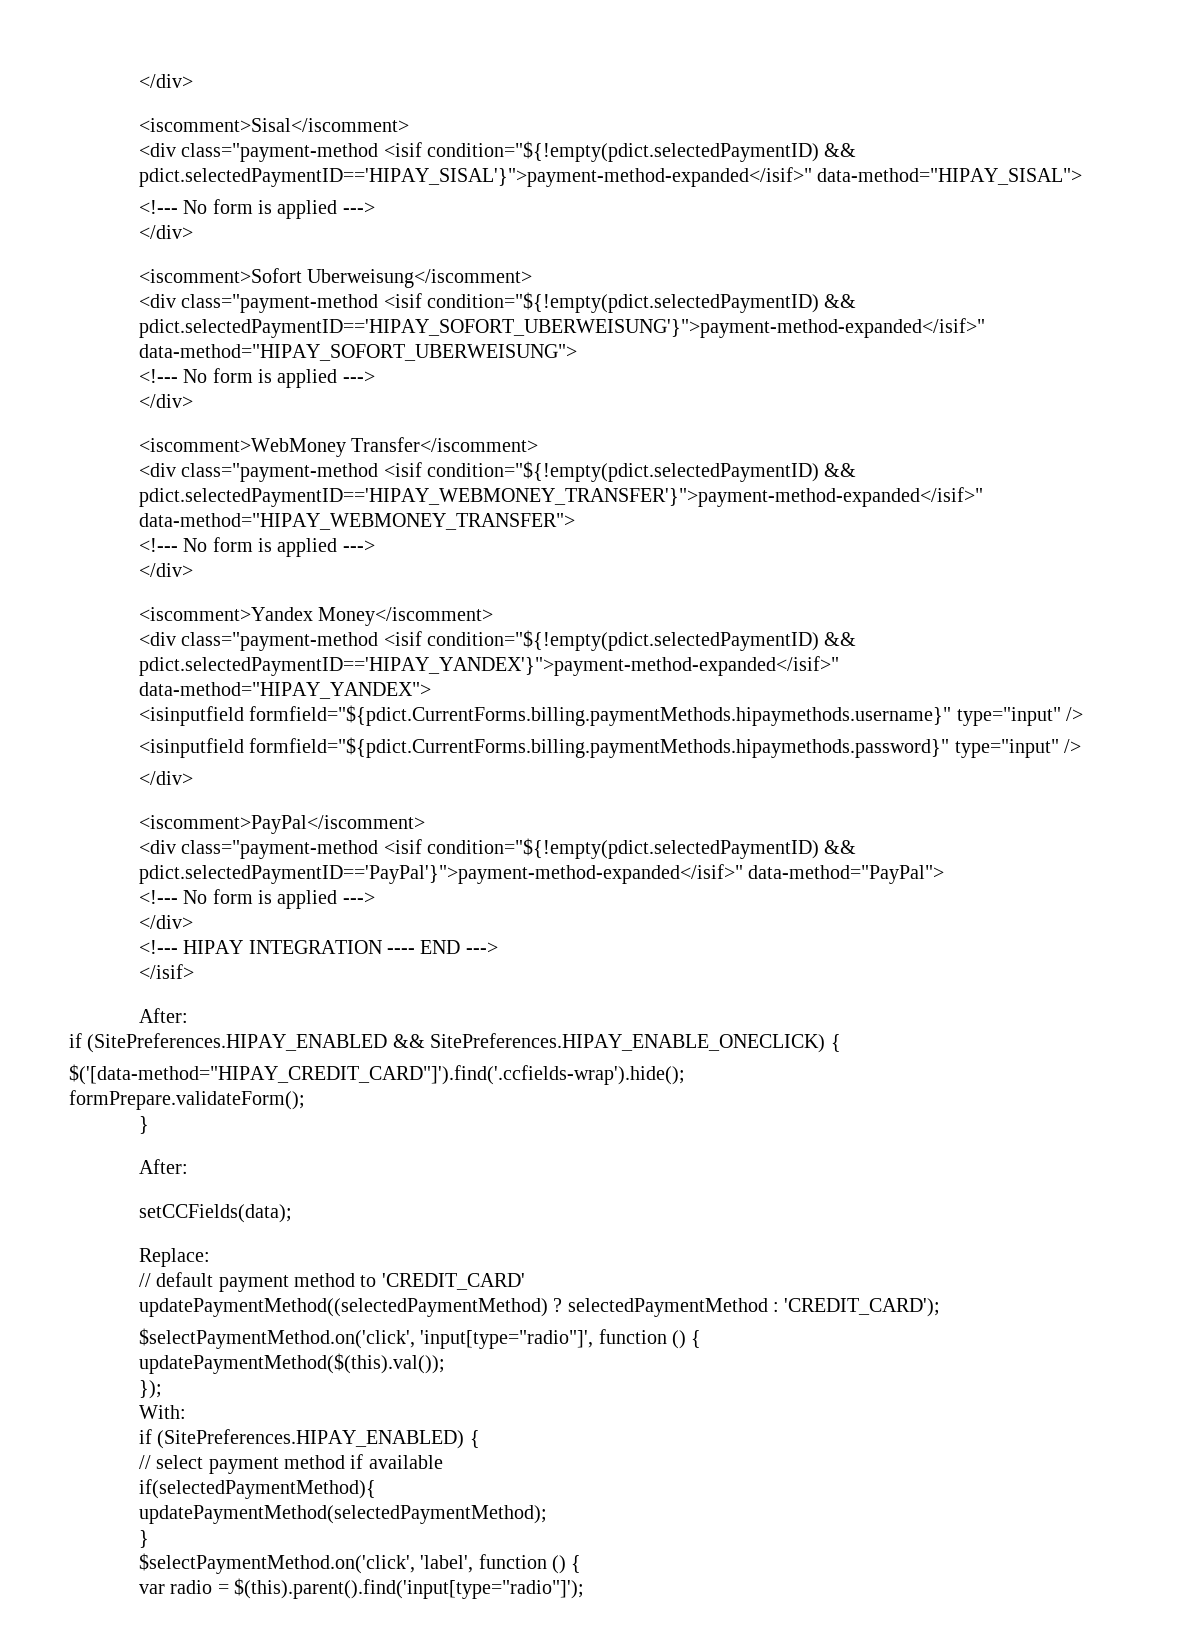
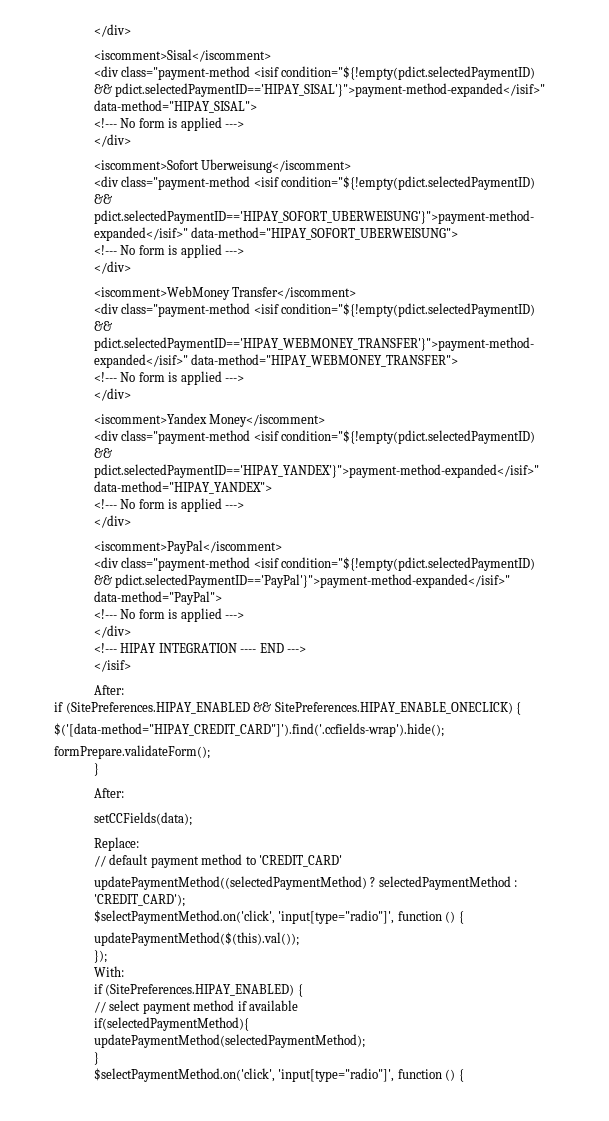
[138,705,1083,726] [138,737,1081,758] <isinputfield formfield="${pdict.CurrentForms.billing.paymentMethods.hipaymethods.username}" type="input" /> // <isinputfield formfield="${pdict.CurrentForms.billing.paymentMethods.hipaymethods.password}" type="input" /> -> [93,498,245,512] <!--- No form is applied --->
[420,1554,582,1574] [138,1578,584,1599] 'label', function () { // var radio = $(this).parent().find('input[type="radio"]'); -> [278,1068,464,1082] 'input[type="radio"]', function () {

